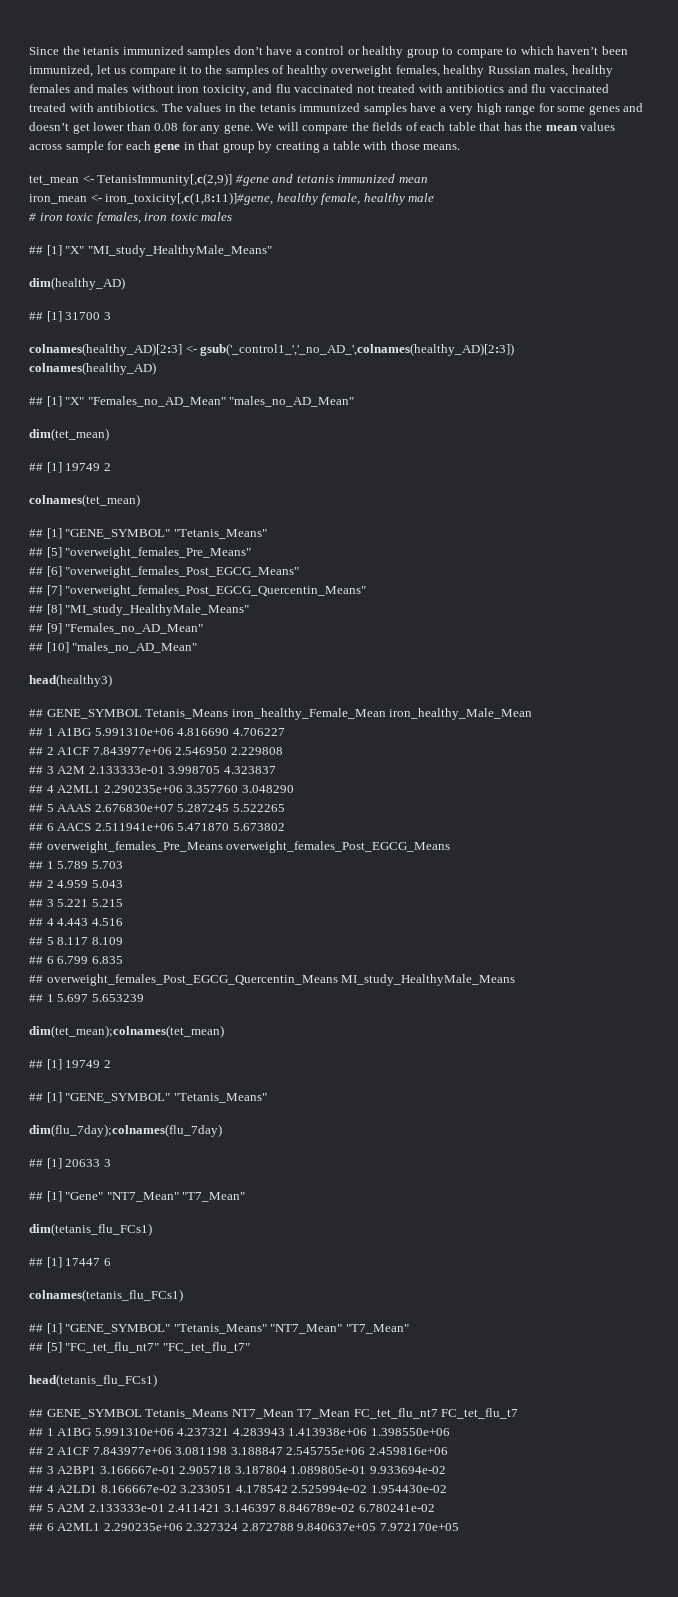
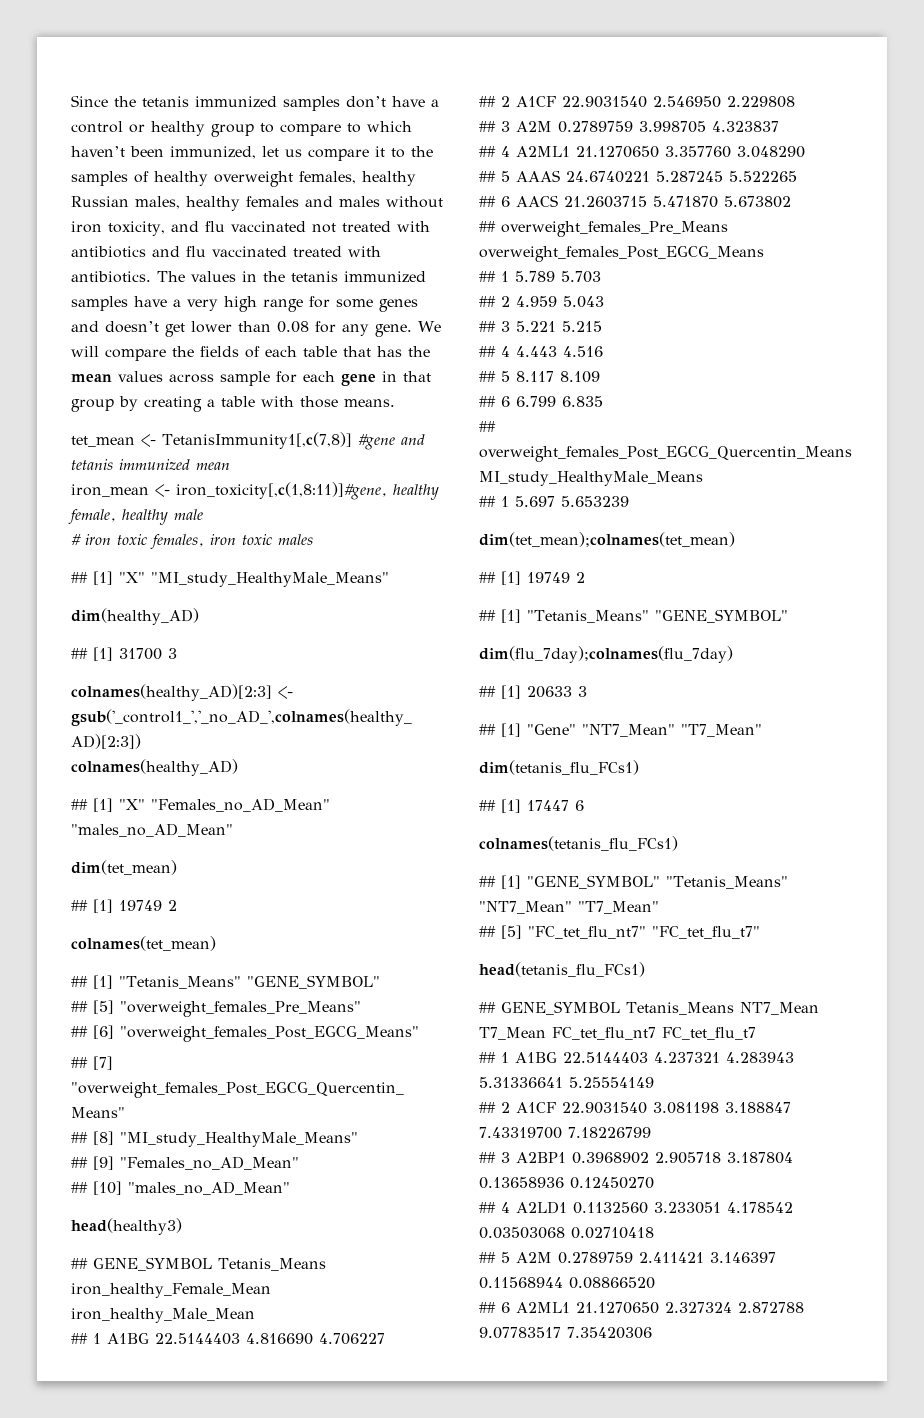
[97,173,233,186] TetanisImmunity[,c(2,9)] -> [162,432,352,449] TetanisImmunity1[,c(7,8)]
[65,529,267,539] "GENE_SYMBOL" "Tetanis_Means" -> [119,975,380,989] "Tetanis_Means" "GENE_SYMBOL"
[94,728,174,736] 5.991310e+06 -> [155,1333,240,1345] 22.5144403
[92,747,172,755] 7.843977e+06 -> [562,96,647,108] 22.9031540
[88,766,165,774] 2.133333e-01 -> [558,121,633,133] 0.2789759
[103,785,183,793] 2.290235e+06 -> [576,146,659,158] 21.1270650
[94,804,174,812] 2.676830e+07 -> [566,171,650,183] 24.6740221
[94,823,174,831] 2.511941e+06 -> [564,196,647,208] 21.2603715
[65,1093,267,1103] "GENE_SYMBOL" "Tetanis_Means" -> [527,609,788,623] "Tetanis_Means" "GENE_SYMBOL"
[94,1428,174,1436] 5.991310e+06 -> [563,1052,648,1064] 22.5144403
[288,1428,450,1436] [29,1447,172,1455] 1.413938e+06 1.398550e+06 // ## 2 A1CF 7.843977e+06 -> [479,1077,654,1088] [479,1102,647,1114] 5.31336641 5.25554149 // ## 2 A1CF 22.9031540
[286,1447,448,1455] 2.545755e+06 2.459816e+06 -> [479,1127,651,1139] 7.43319700 7.18226799
[99,1466,176,1474] 3.166667e-01 -> [572,1152,649,1164] 0.3968902
[290,1466,446,1474] 1.089805e-01 9.933694e-02 -> [479,1177,654,1189] 0.13658936 0.12450270
[100,1485,177,1493] 8.166667e-02 -> [573,1202,648,1214] 0.1132560
[291,1485,447,1493] 2.525994e-02 1.954430e-02 -> [479,1227,654,1239] 0.03503068 0.02710418
[88,1504,165,1512] 2.133333e-01 -> [558,1252,633,1264] 0.2789759
[279,1504,435,1512] 8.846789e-02 6.780241e-02 -> [479,1277,655,1289] 0.11568944 0.08866520
[103,1523,183,1531] 2.290235e+06 -> [576,1302,659,1314] 21.1270650
[297,1523,459,1531] 9.840637e+05 7.972170e+05 -> [479,1327,652,1339] 9.07783517 7.35420306

